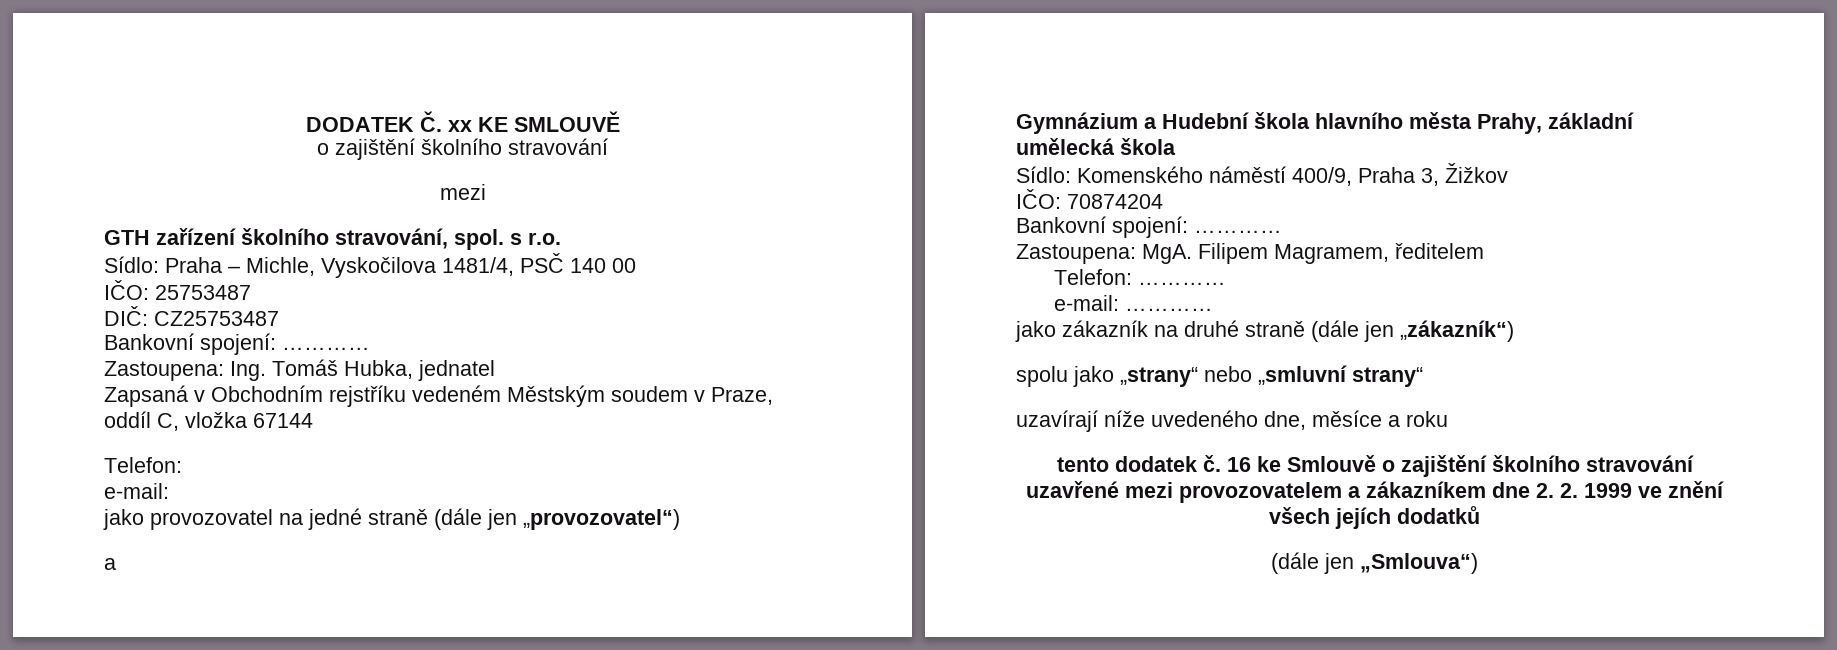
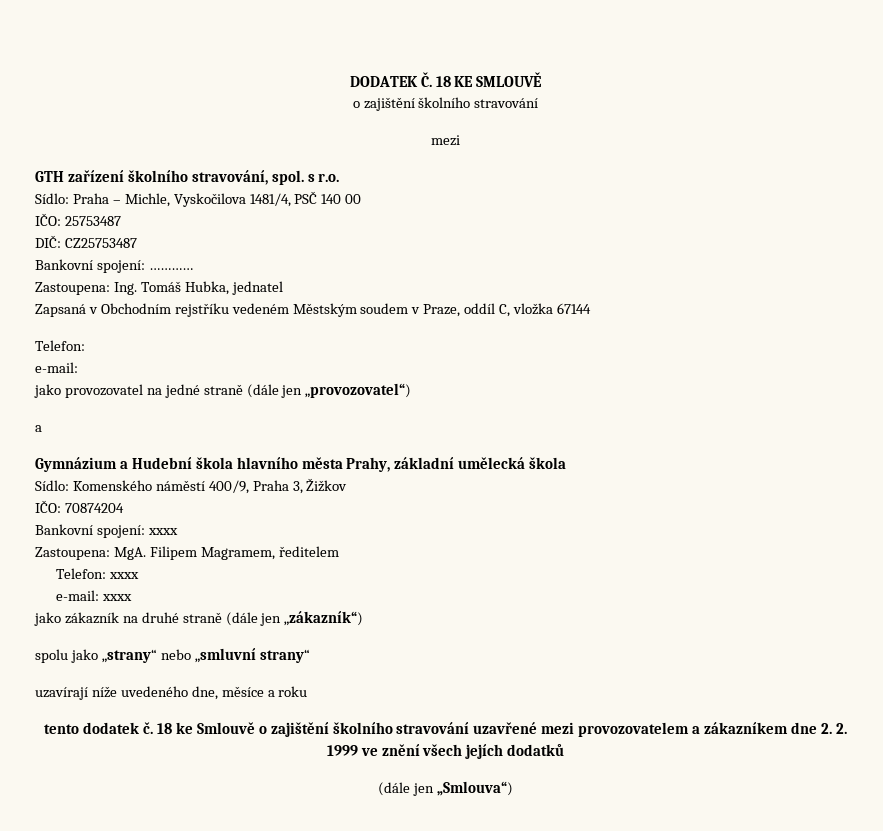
[447,120,472,132] xx -> [435,76,451,87] 18
[1194,230,1282,233] ………… -> [147,528,178,535] xxxx
[1138,282,1227,285] [1054,295,1214,311] ………… // e-mail: ………… -> [109,572,140,579] [56,590,133,601] xxxx // e-mail: xxxx
[1226,457,1251,472] 16 -> [156,723,172,734] 18

